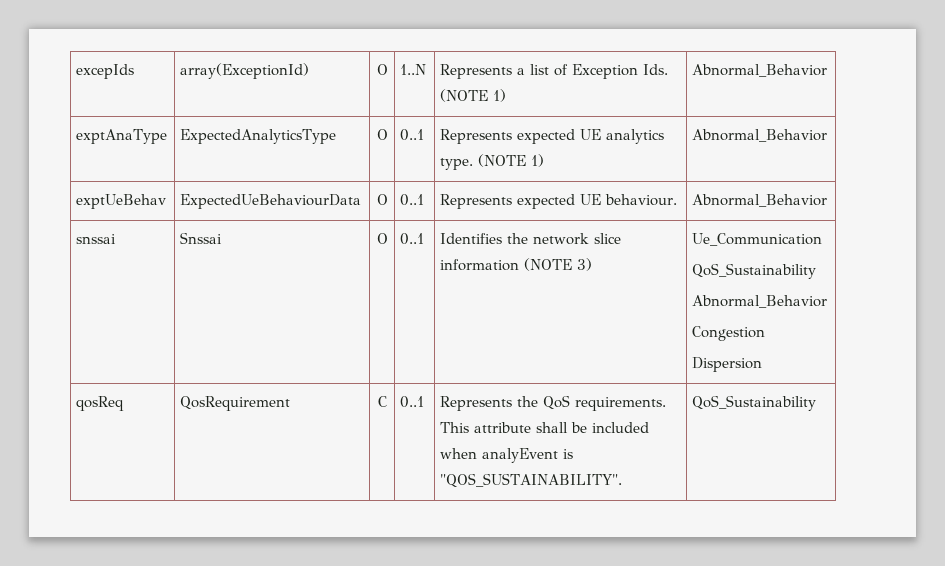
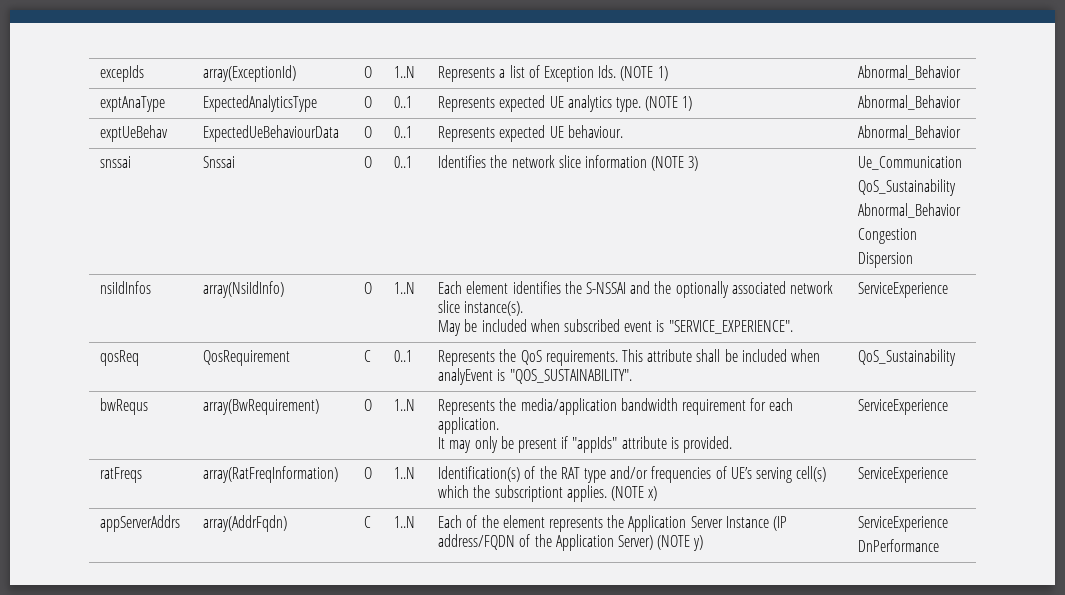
(763, 364) none -> [100,281,152,294] [203,281,285,298] [363,282,372,294] [394,282,416,294] [438,281,833,298] [438,300,524,316] [438,319,793,336] [858,282,949,298] // nsiIdInfos | array(NsiIdInfo) | O | 1..N | Each element identifies the S-NSSAI and the optionally associated network slice instance(s). // May be included when subscribed event is "SERVICE_EXPERIENCE". | ServiceExperience
(817, 403) none -> [100,398,149,415] [203,399,320,415] [363,399,372,411] [394,399,416,411] [438,398,794,415] [438,417,500,434] [438,436,732,453] [858,399,949,415] [100,467,143,483] [203,466,339,483] [363,467,372,479] [394,467,416,479] [438,466,827,483] [438,485,658,502] [858,467,949,483] [100,515,181,532] [203,515,288,532] [364,516,371,528] [394,516,416,528] [438,515,787,532] [438,534,704,551] [858,516,949,532] [858,539,940,552] // bwRequs | array(BwRequirement) | O | 1..N | Represents the media/application bandwidth requirement for each application. // It may only be present if "appIds" attribute is provided. | ServiceExperience // ratFreqs | array(RatFreqInformation) | O | 1..N | Identification(s) of the RAT type and/or frequencies of UE’s serving cell(s) which the subscriptiont applies. (NOTE x) | ServiceExperience // appServerAddrs | array(AddrFqdn) | C | 1..N | Each of the element represents the Application Server Instance (IP address/FQDN of the Application Server) (NOTE y) | ServiceExperience // DnPerformance

